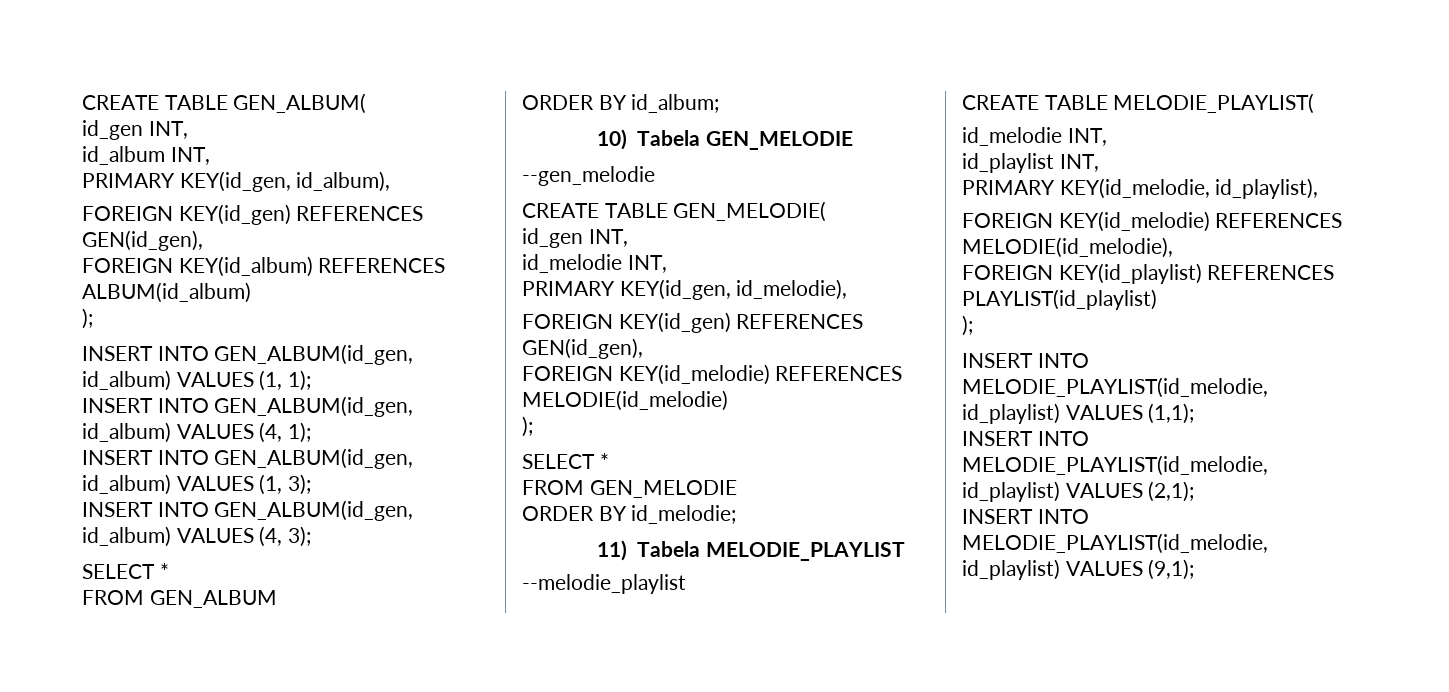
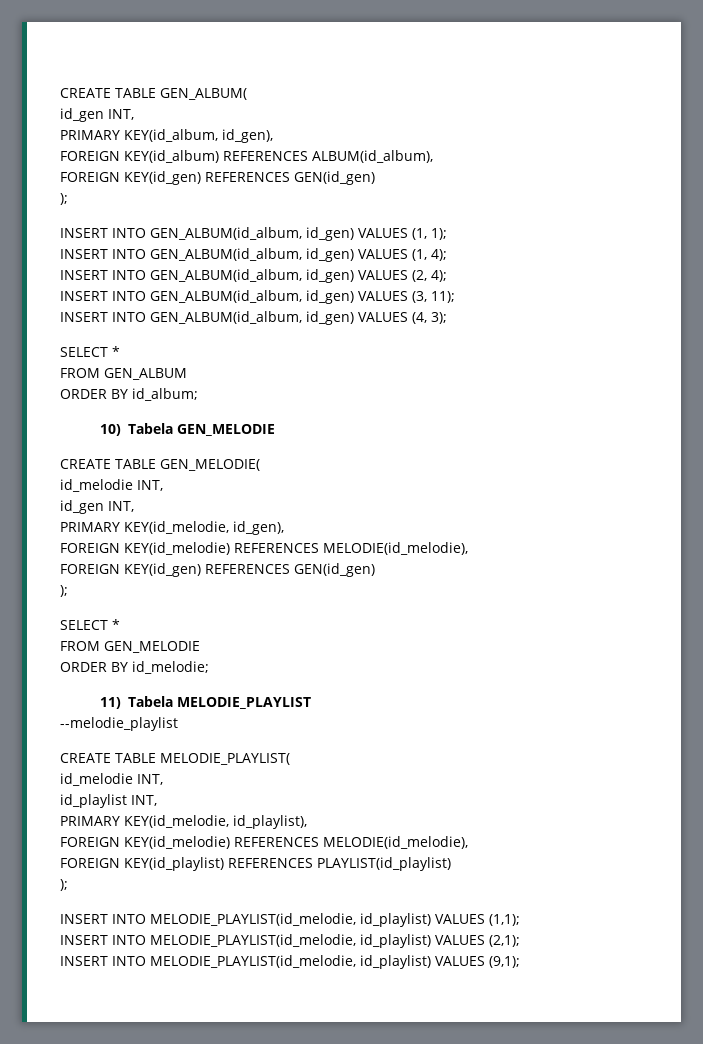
[82,146,210,165] [82,171,391,192] [82,204,424,225] [82,230,203,251] [82,256,446,277] [82,282,251,303] [82,308,93,329] [82,344,414,365] [82,370,171,391] id_album INT, // PRIMARY KEY(id_gen, id_album), // FOREIGN KEY(id_gen) REFERENCES GEN(id_gen), // FOREIGN KEY(id_album) REFERENCES ALBUM(id_album) // ); // INSERT INTO GEN_ALBUM(id_gen, id_album) -> [60,129,273,143] [60,150,433,163] [60,171,375,185] [60,193,68,205] [60,227,354,241] PRIMARY KEY(id_album, id_gen), // FOREIGN KEY(id_album) REFERENCES ALBUM(id_album), // FOREIGN KEY(id_gen) REFERENCES GEN(id_gen) // ); // INSERT INTO GEN_ALBUM(id_album, id_gen)
[214,396,414,417] [82,422,312,443] [82,448,414,469] [82,474,312,495] [82,500,414,521] [82,526,171,547] GEN_ALBUM(id_gen, id_album) VALUES (4, 1); // INSERT INTO GEN_ALBUM(id_gen, id_album) VALUES (1, 3); // INSERT INTO GEN_ALBUM(id_gen, id_album) -> [150,248,447,262] [60,269,447,283] [60,290,455,304] [60,311,354,325] GEN_ALBUM(id_album, id_gen) VALUES (1, 4); // INSERT INTO GEN_ALBUM(id_album, id_gen) VALUES (2, 4); // INSERT INTO GEN_ALBUM(id_album, id_gen) VALUES (3, 11); // INSERT INTO GEN_ALBUM(id_album, id_gen)
[522,166,655,186] // --gen_melodie -> (275, 430) none
[522,228,628,248] [522,254,667,273] [522,279,848,300] [522,312,864,333] [522,338,643,359] [522,364,903,385] [522,390,728,411] // id_gen INT, // id_melodie INT, // PRIMARY KEY(id_gen, id_melodie), // FOREIGN KEY(id_gen) REFERENCES GEN(id_gen), // FOREIGN KEY(id_melodie) REFERENCES MELODIE(id_melodie) -> [60,479,163,492] [60,500,134,514] [60,521,284,535] [60,542,468,555] [60,563,375,577] // id_melodie INT, // id_gen INT, // PRIMARY KEY(id_melodie, id_gen), // FOREIGN KEY(id_melodie) REFERENCES MELODIE(id_melodie), // FOREIGN KEY(id_gen) REFERENCES GEN(id_gen)

